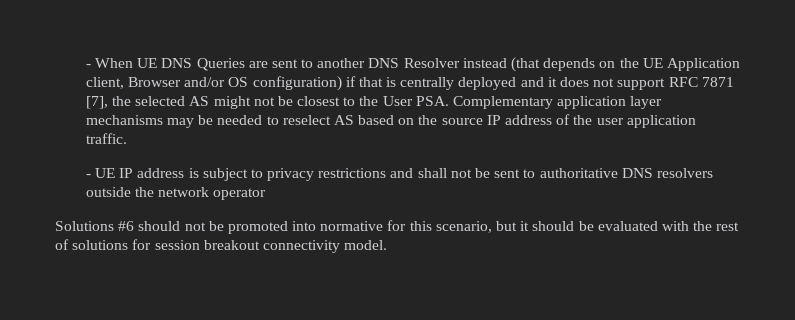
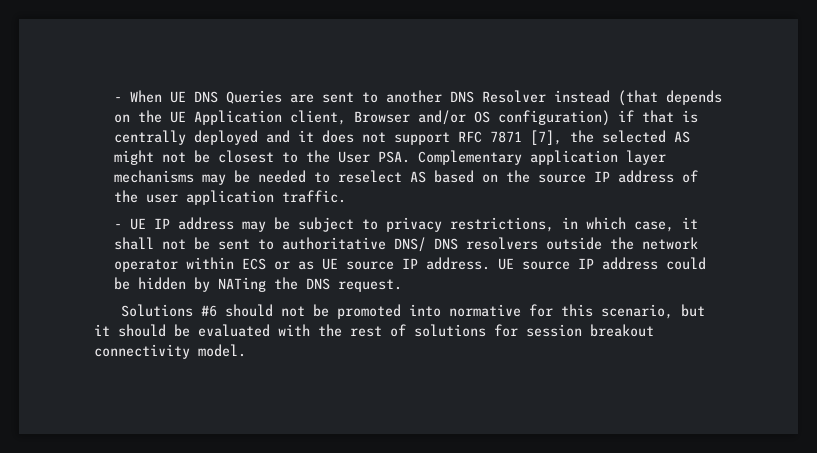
[188,168,199,178] is -> [241,217,290,232] may be
[318,168,414,178] restrictions and -> [449,217,698,232] restrictions, in which case, it
(618, 173) none -> [393,237,426,252] DNS/
(267, 194) none -> [185,257,706,270] [113,277,402,292] within ECS or as UE source IP address. UE source IP address could be hidden by NATing the DNS request.

